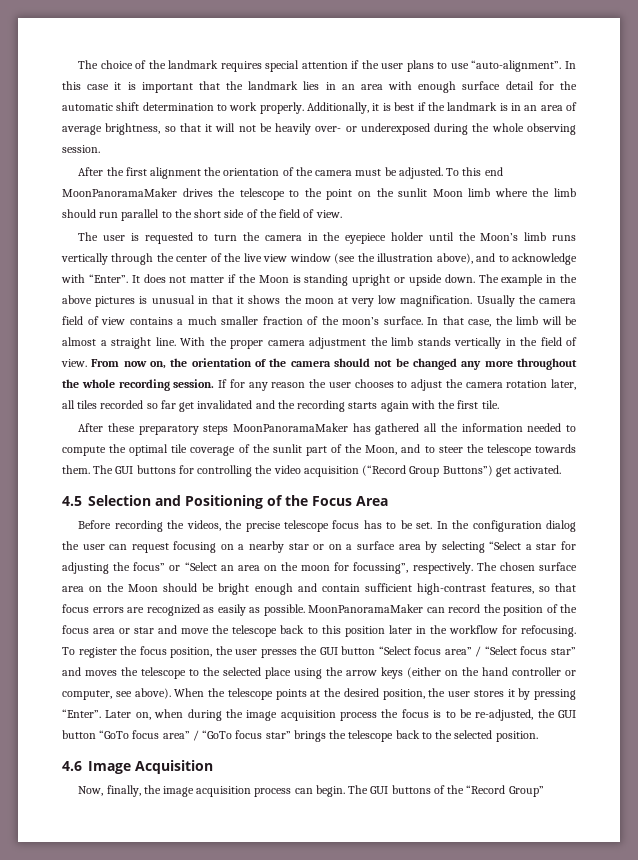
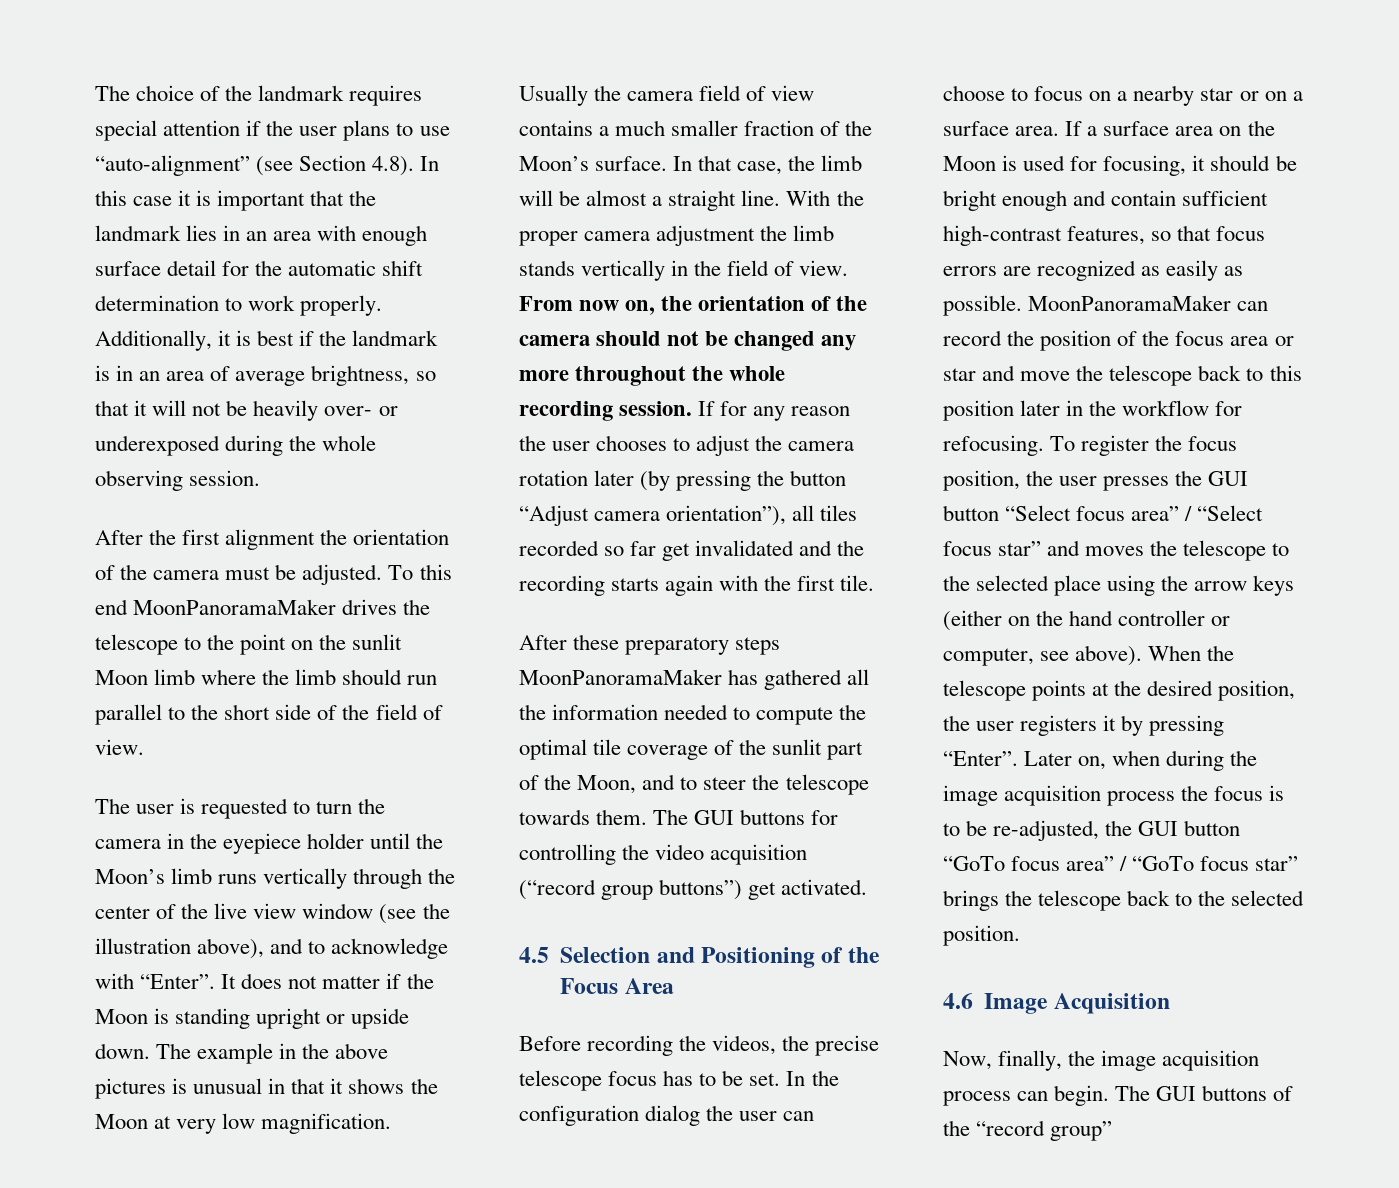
[471,60,562,72] “auto-alignment”. -> [95,155,415,176] “auto-alignment” (see Section 4.8).
[304,298,334,304] moon -> [95,1114,148,1129] Moon
[342,317,379,325] moon’s -> [519,156,589,171] Moon’s
[551,379,576,390] later, -> [594,470,847,491] [519,505,787,526] later (by pressing the button “Adjust camera orientation”),
[362,465,493,477] (“Record Group Buttons”) -> [519,879,743,900] (“record group buttons”)
[131,541,217,553] request focusing -> [943,85,1084,101] choose to focus
[398,541,576,553] [62,562,535,574] area by selecting “Select a star for adjusting the focus” or “Select an area on the moon for focussing”, respectively. The chosen -> [1015,121,1098,136] area. If a
(159, 588) none -> [1002,155,1206,176] is used for focusing, it
[473,690,504,697] stores -> [1020,715,1098,736] registers
[466,785,544,797] “Record Group” -> [976,1120,1113,1141] “record group”

